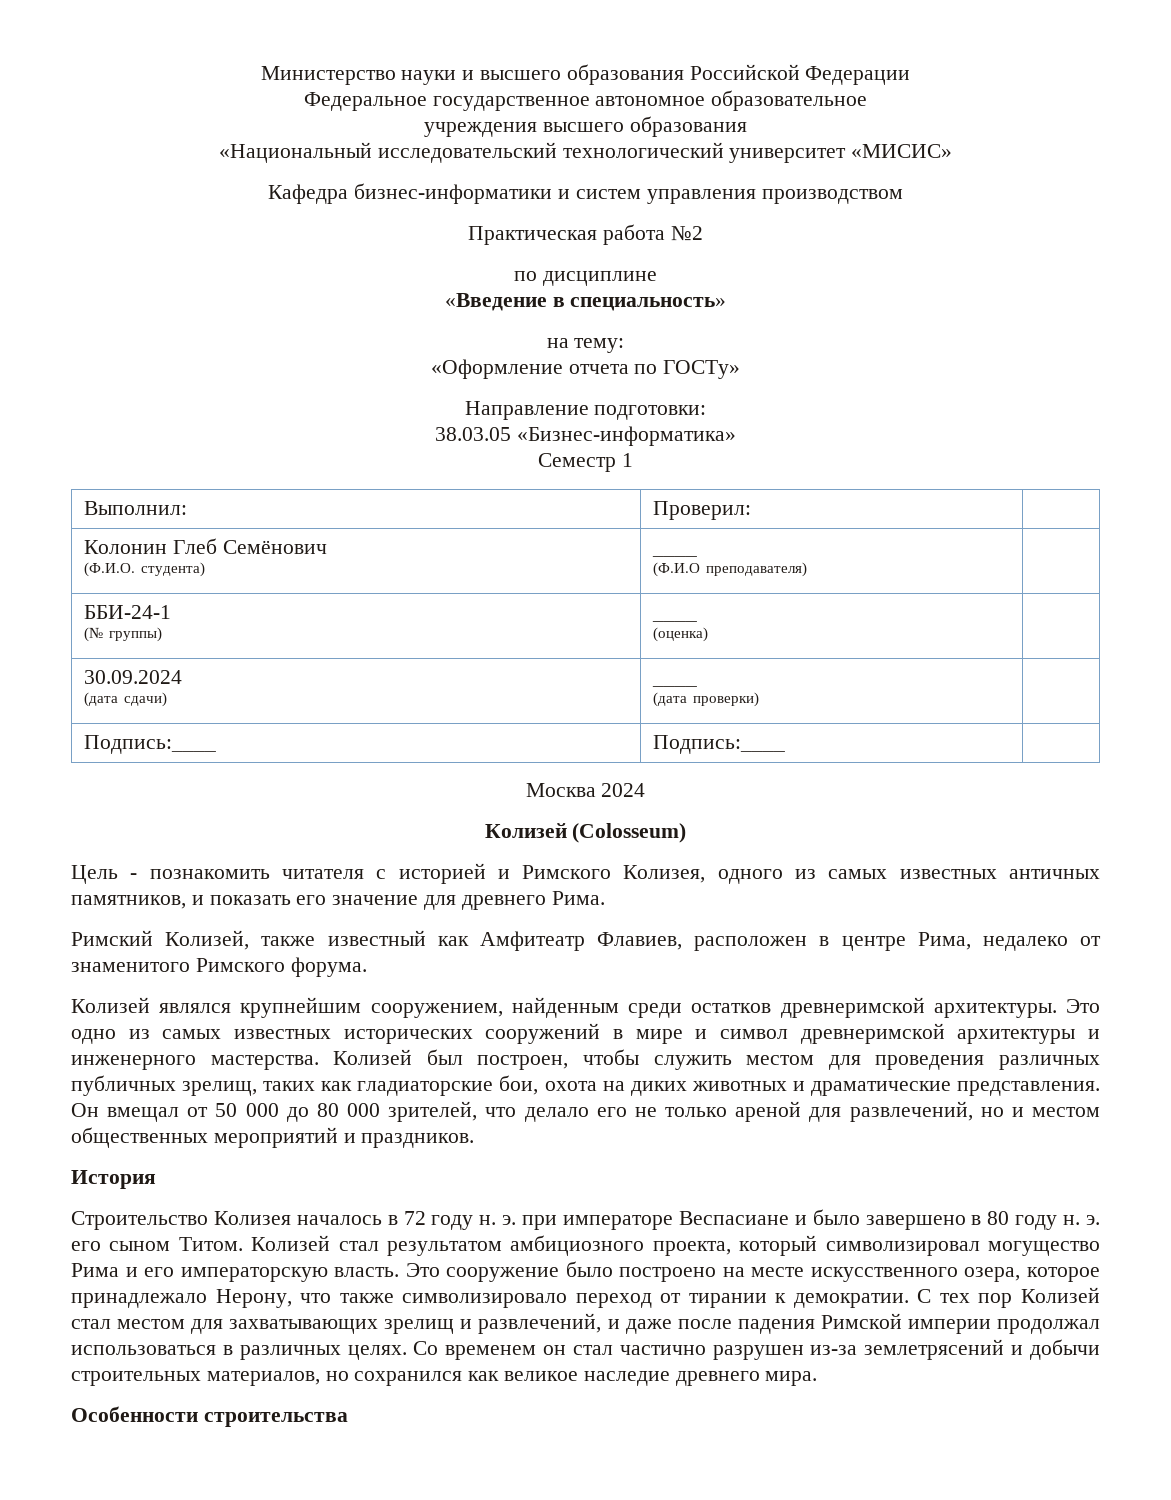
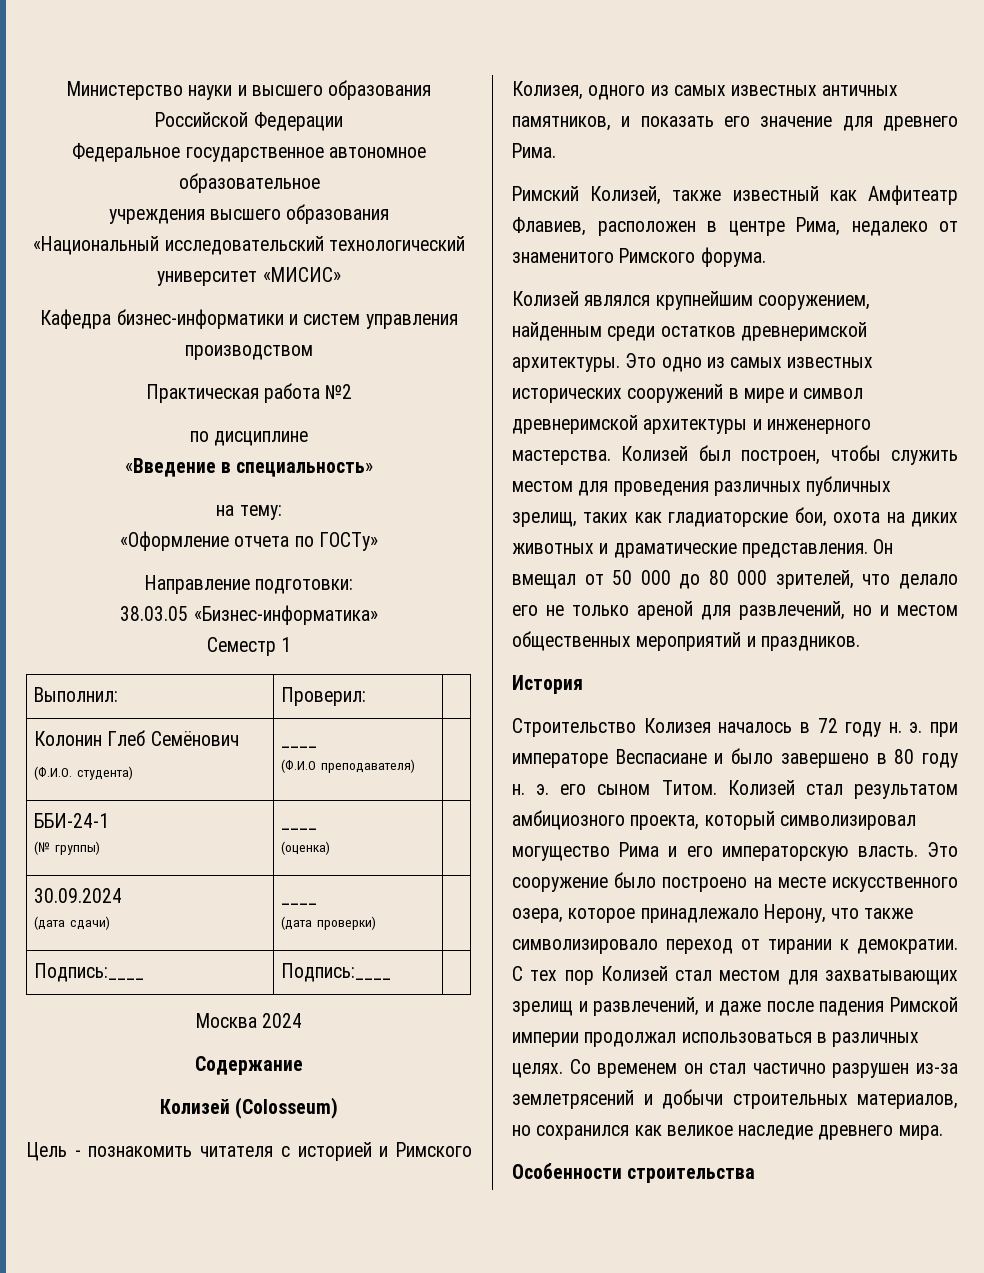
(646, 790) none -> [195,1056,303,1075] // Содержание

